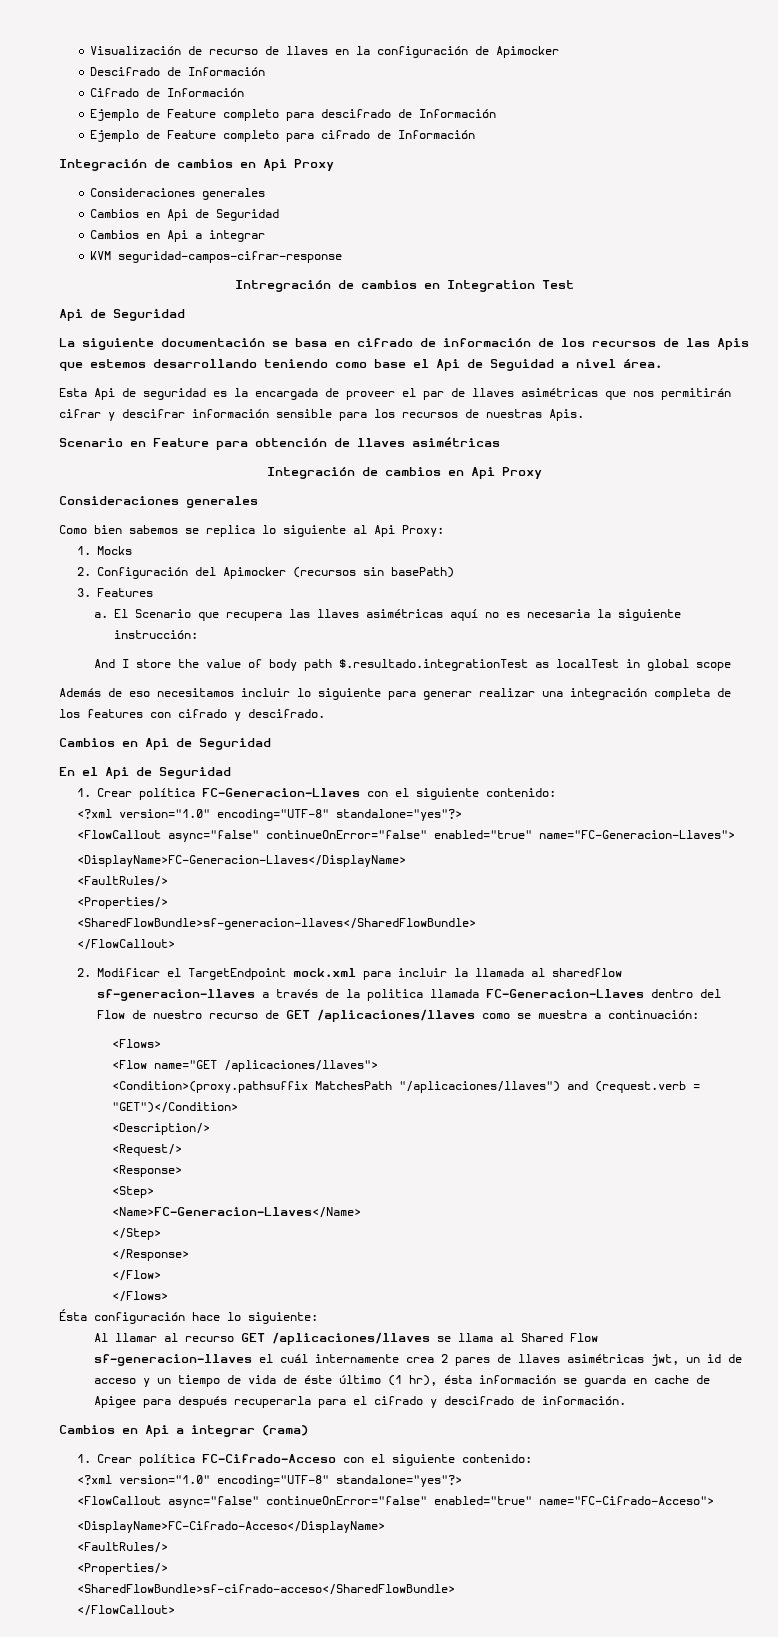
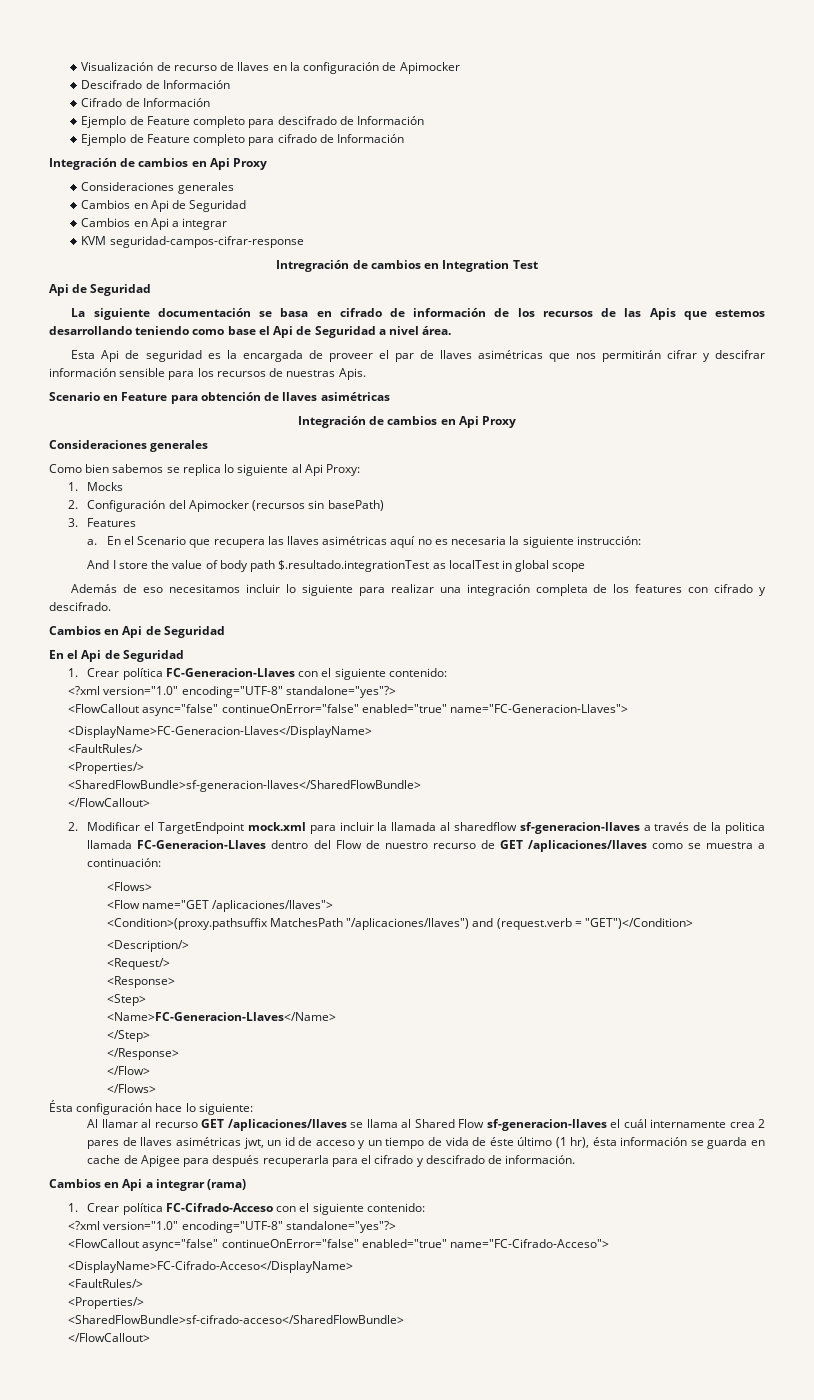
[490,359,554,371] Seguidad -> [314,326,376,338] Seguridad
[114,609,129,618] El -> [106,536,134,545] En el
[423,691,472,700] generar -> (385, 591) none

